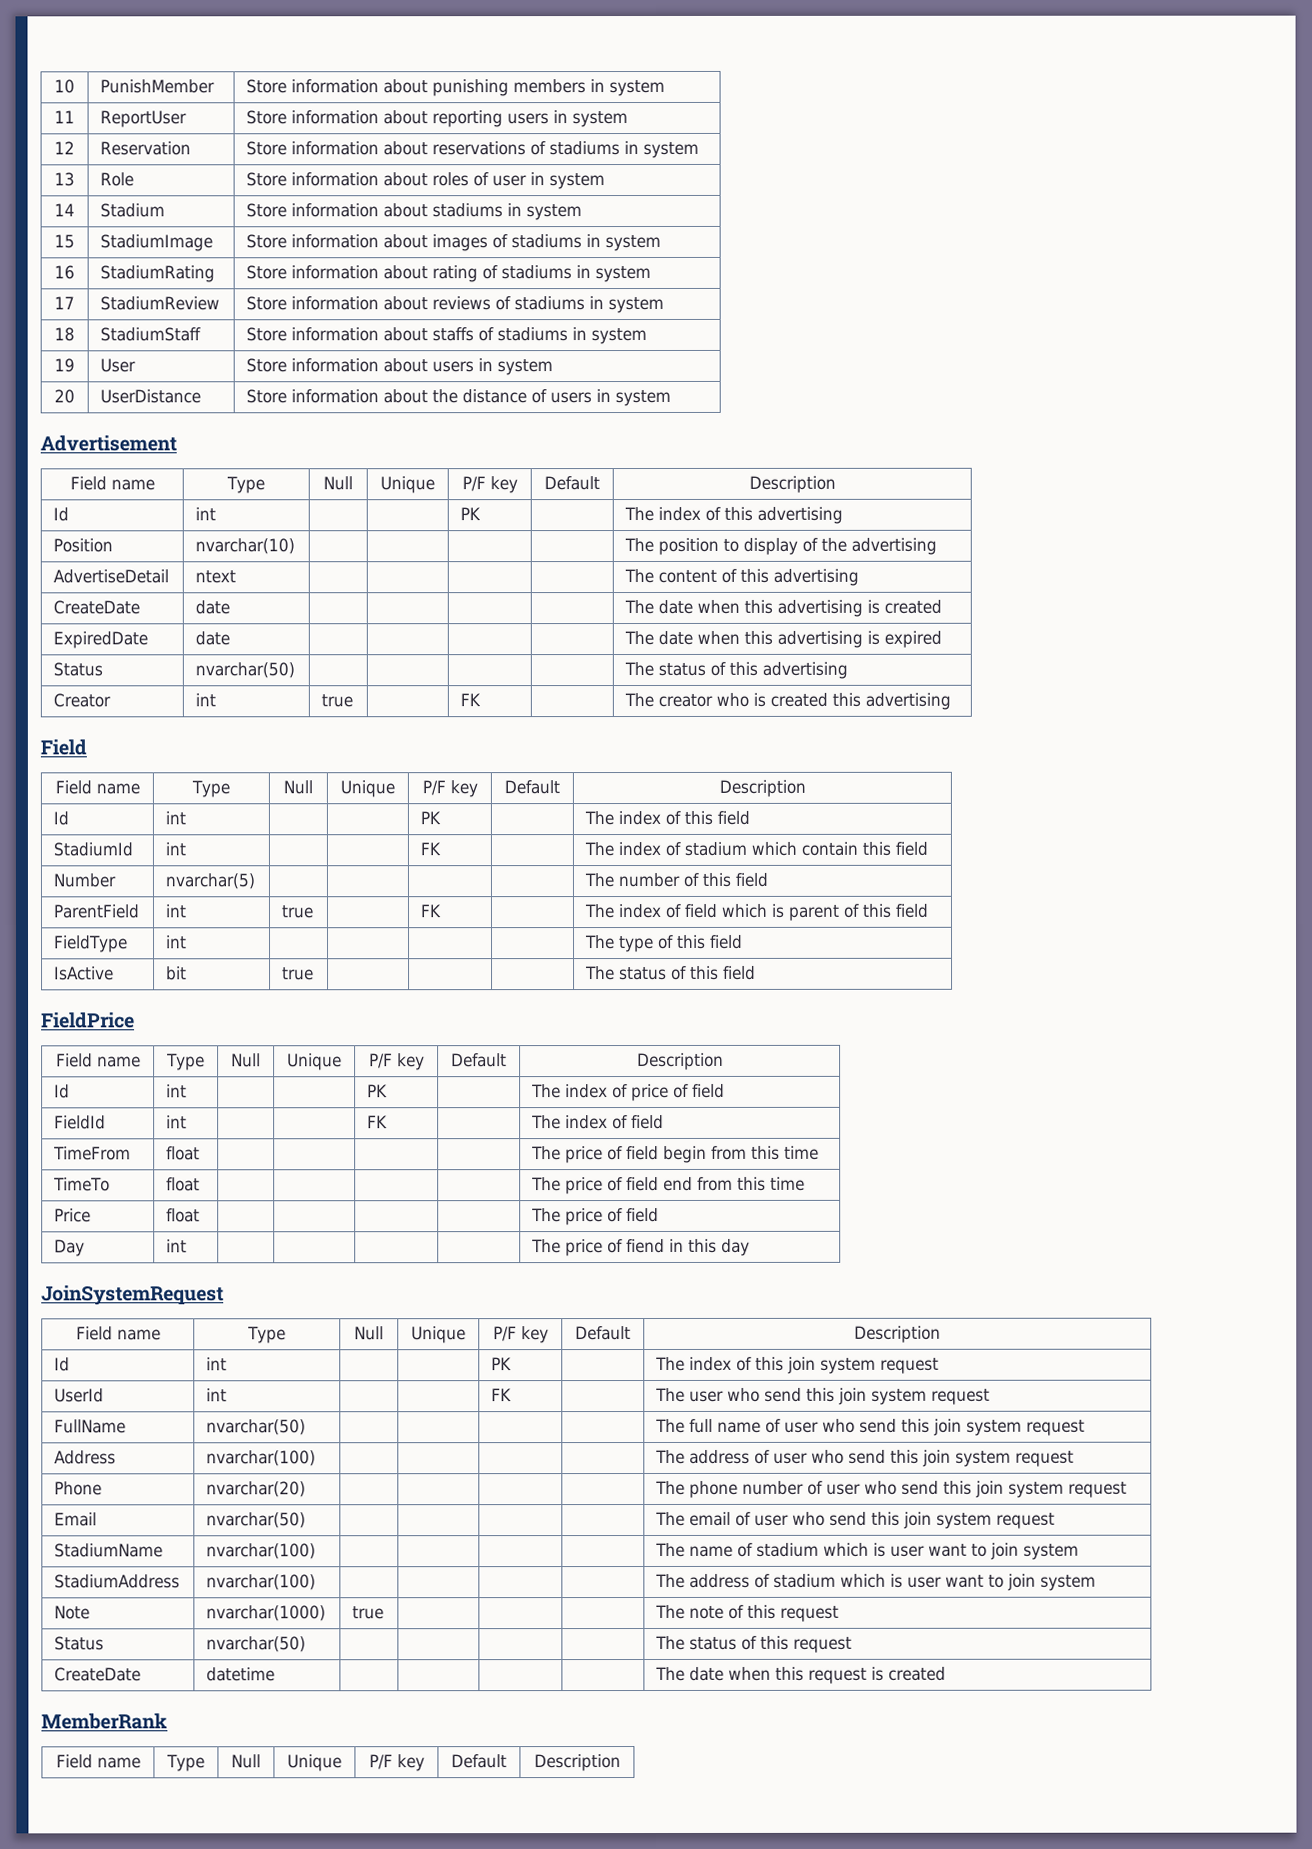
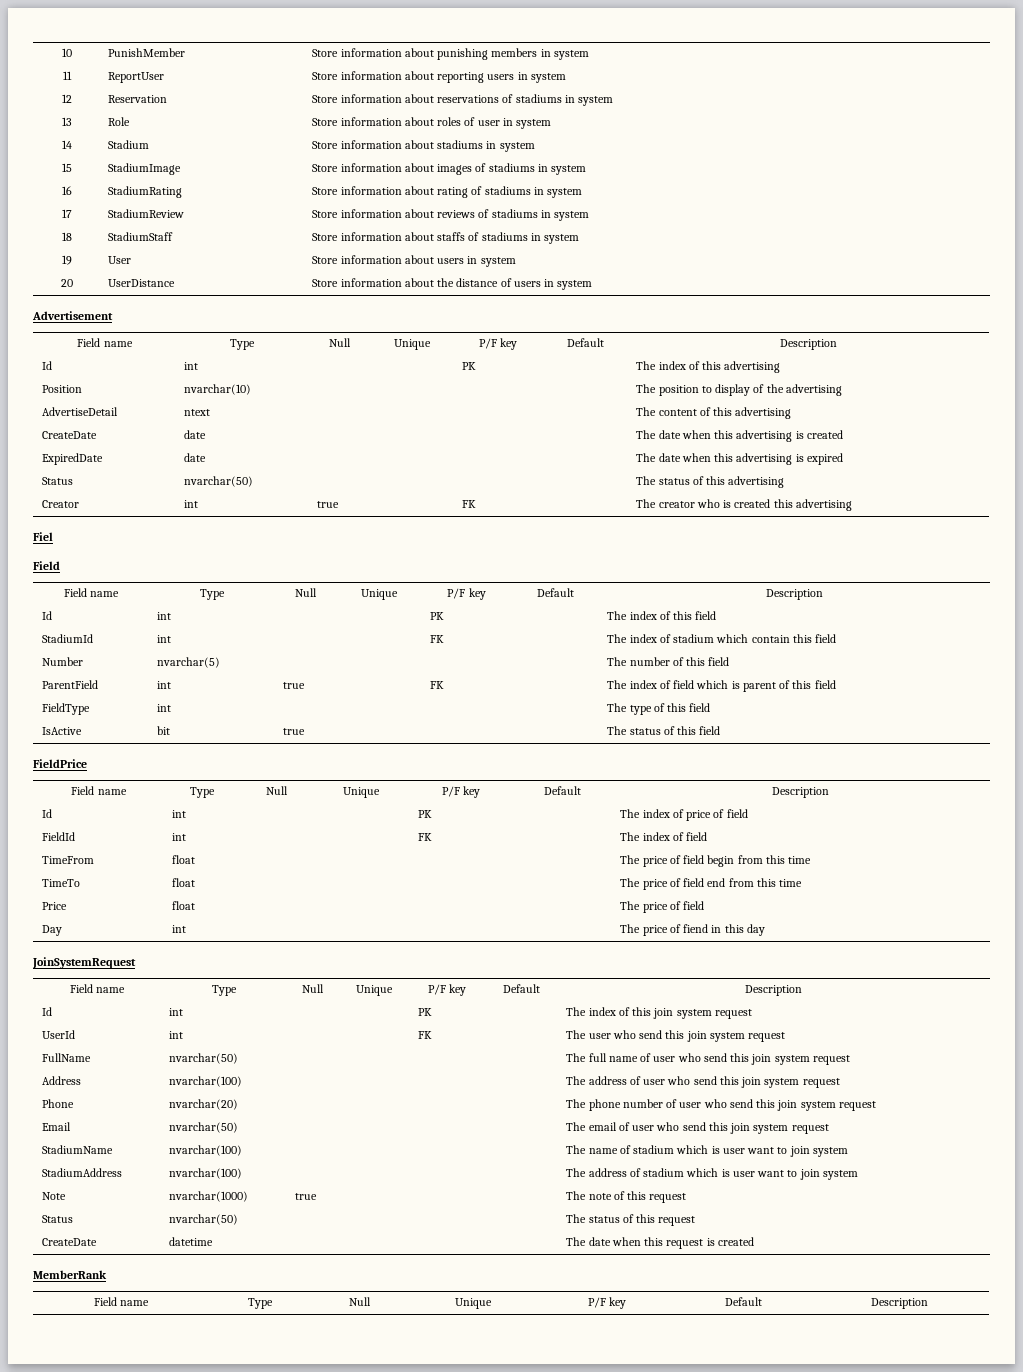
(952, 701) none -> [33,532,53,541] // Fiel

